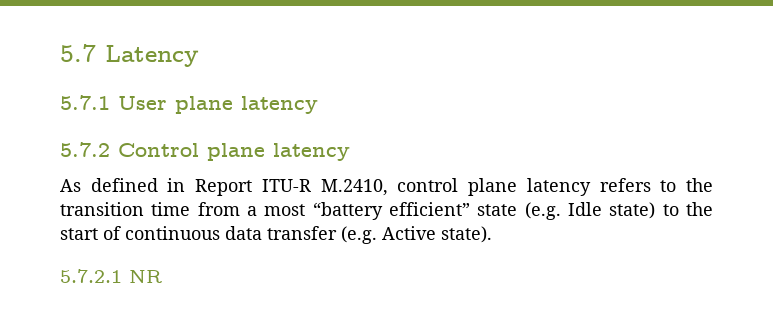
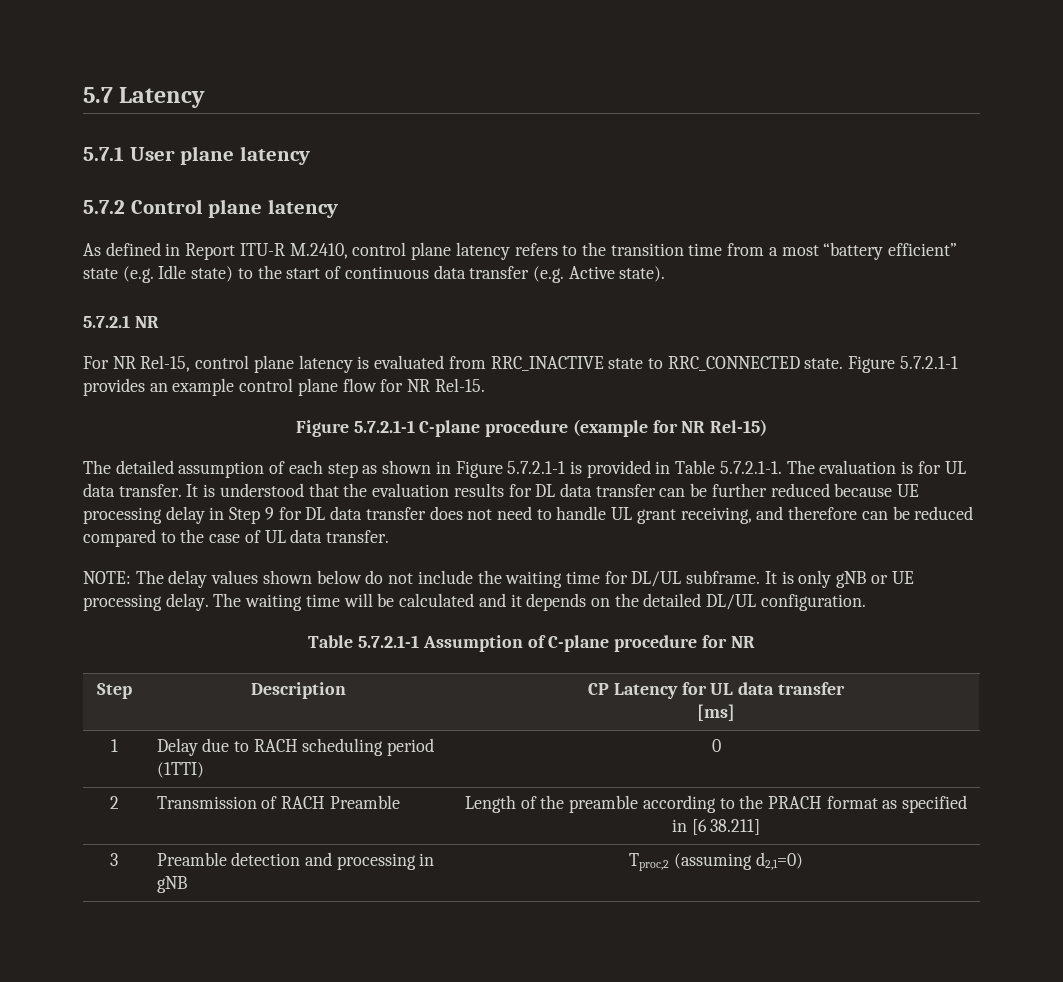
(162, 276) none -> [83,355,958,373] [83,378,485,396] [295,419,768,437] [83,460,966,478] [83,483,920,497] [83,506,974,524] [83,529,390,547] [83,570,914,588] [83,593,866,611] [308,635,755,652] [96,683,132,699] [251,682,346,699] [588,682,845,699] [697,704,735,721] [110,739,118,752] [156,738,435,756] [156,762,204,778] [711,739,721,752] [109,796,119,809] [156,795,400,809] [464,795,968,813] [671,819,761,835] [110,853,118,866] [156,852,435,870] [156,876,187,893] [629,852,803,871] // For NR Rel-15, control plane latency is evaluated from RRC_INACTIVE state to RRC_CONNECTED state. Figure 5.7.2.1-1 provides an example control plane flow for NR Rel-15. // Figure 5.7.2.1-1 C-plane procedure (example for NR Rel-15) // The detailed assumption of each step as shown in Figure 5.7.2.1-1 is provided in Table 5.7.2.1-1. The evaluation is for UL data transfer. It is understood that the evaluation results for DL data transfer can be further reduced because UE processing delay in Step 9 for DL data transfer does not need to handle UL grant receiving, and therefore can be reduced compared to the case of UL data transfer. // NOTE: The delay values shown below do not include the waiting time for DL/UL subframe. It is only gNB or UE processing delay. The waiting time will be calculated and it depends on the detailed DL/UL configuration. // Table 5.7.2.1-1 Assumption of C-plane procedure for NR // Step | Description | CP Latency for UL data transfer // [ms] // 1 | Delay due to RACH scheduling period (1TTI) | 0 // 2 | Transmission of RACH Preamble | Length of the preamble according to the PRACH format as specified in [6 38.211] // 3 | Preamble detection and processing in gNB | Tproc,2 (assuming d2,1=0)

